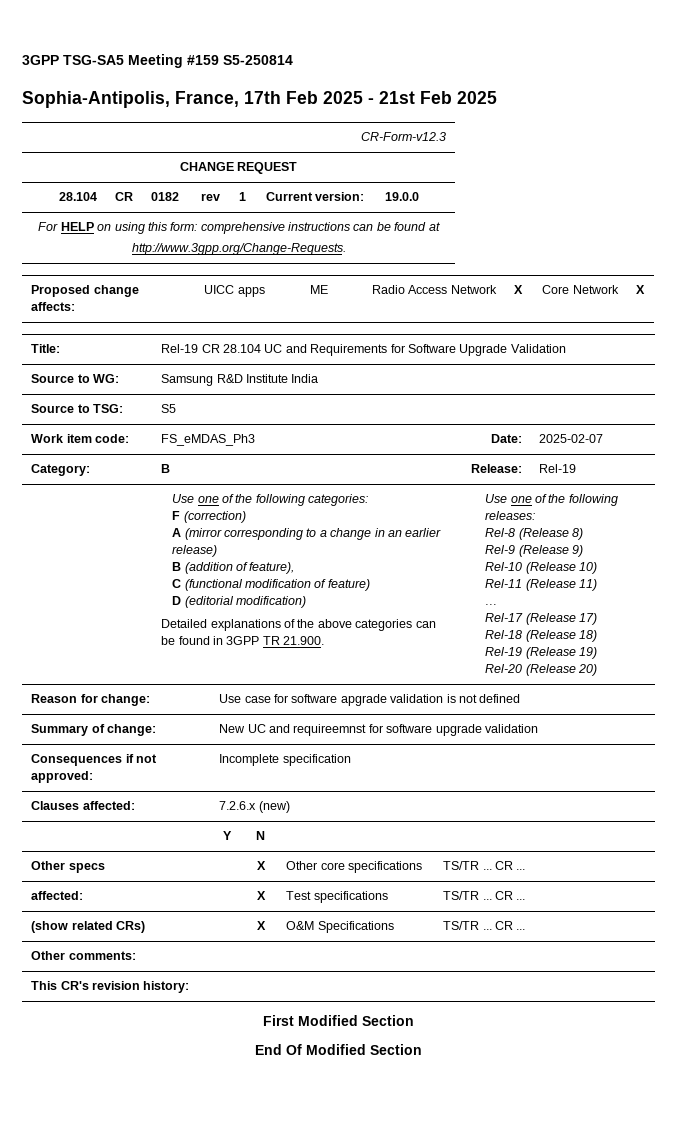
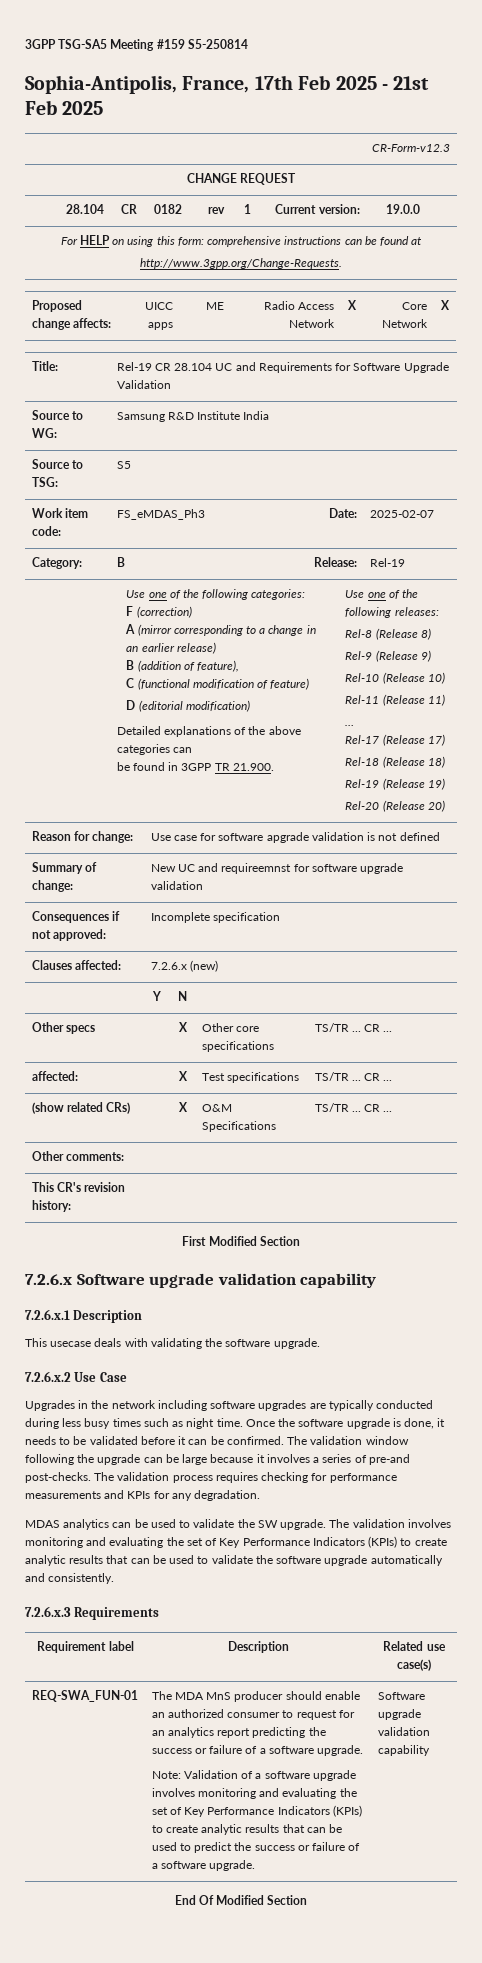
(414, 1020) none -> [25,1273,377,1288] [25,1309,143,1323] [25,1338,320,1349] [25,1371,127,1382] [25,1400,434,1411] [25,1418,446,1429] [25,1436,409,1445] [25,1454,410,1465] [25,1472,397,1483] [25,1490,261,1501] [25,1519,451,1530] [25,1536,447,1548] [25,1555,443,1566] [25,1573,115,1584] [25,1606,160,1620] [37,1641,134,1653] [228,1641,289,1653] [383,1641,446,1651] [397,1659,431,1671] [31,1690,138,1702] [151,1691,360,1702] [151,1709,355,1720] [151,1727,326,1738] [151,1745,364,1756] [151,1770,356,1781] [151,1788,357,1799] [151,1805,362,1817] [151,1824,343,1835] [151,1842,361,1853] [151,1860,256,1871] [377,1692,425,1700] [377,1709,421,1720] [377,1727,430,1736] [377,1745,430,1756] // 7.2.6.x Software upgrade validation capability // 7.2.6.x.1 Description // This usecase deals with validating the software upgrade. // 7.2.6.x.2 Use Case // Upgrades in the network including software upgrades are typically conducted during less busy times such as night time. Once the software upgrade is done, it needs to be validated before it can be confirmed. The validation window following the upgrade can be large because it involves a series of pre-and post-checks. The validation process requires checking for performance measurements and KPIs for any degradation. // MDAS analytics can be used to validate the SW upgrade. The validation involves monitoring and evaluating the set of Key Performance Indicators (KPIs) to create analytic results that can be used to validate the software upgrade automatically and consistently. // 7.2.6.x.3 Requirements // Requirement label | Description | Related use case(s) // REQ-SWA_FUN-01 | The MDA MnS producer should enable an authorized consumer to request for an analytics report predicting the success or failure of a software upgrade. // Note: Validation of a software upgrade involves monitoring and evaluating the set of Key Performance Indicators (KPIs) to create analytic results that can be used to predict the success or failure of a software upgrade. | Software upgrade validation capability

